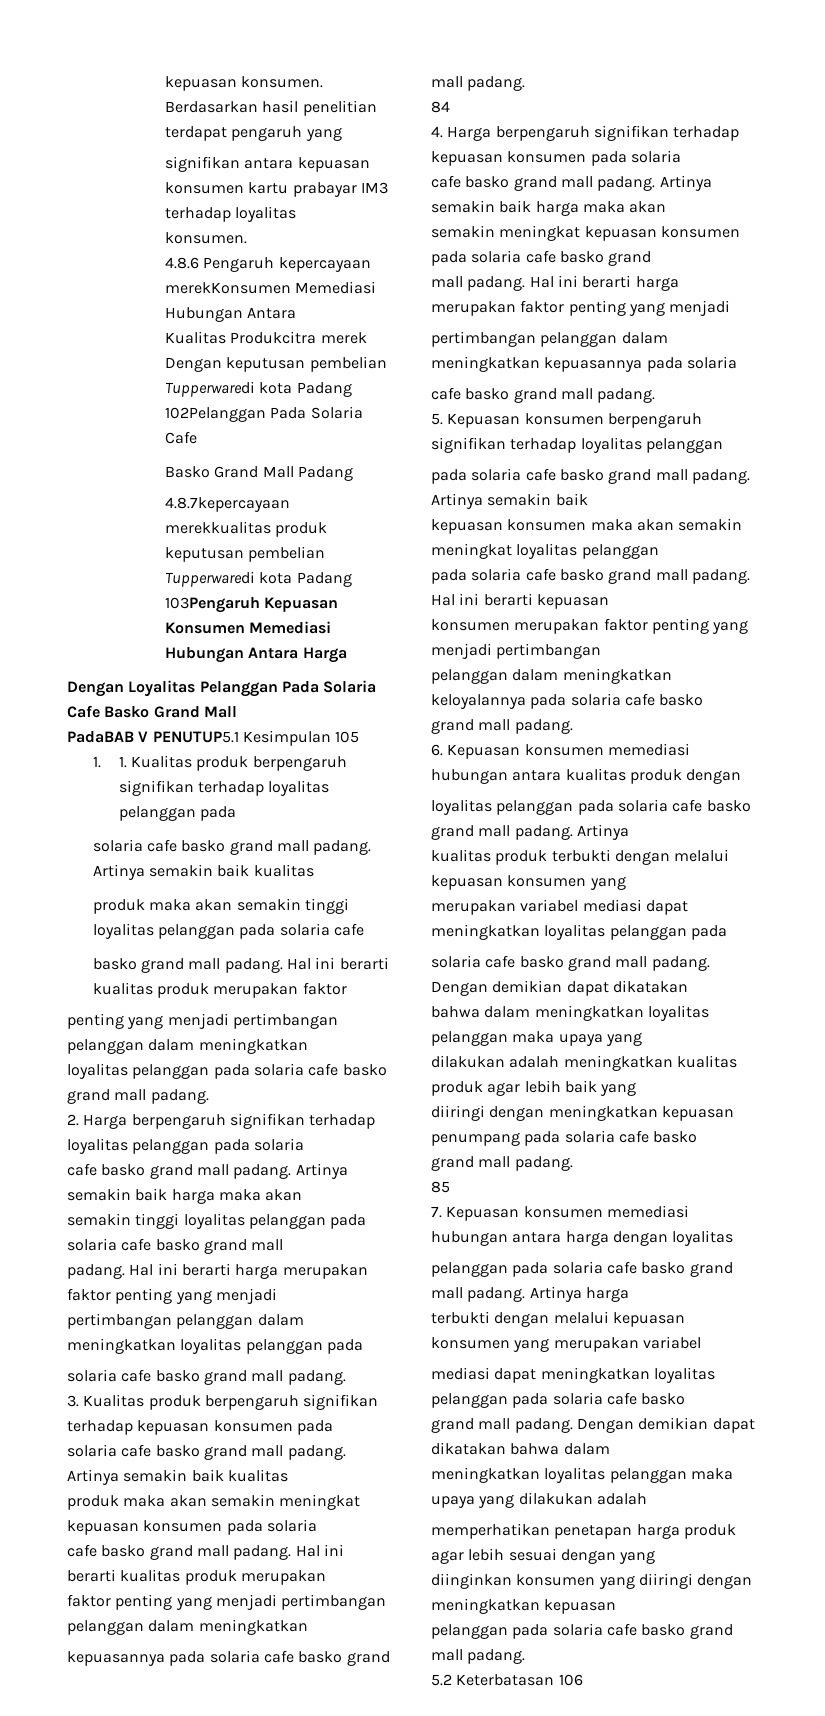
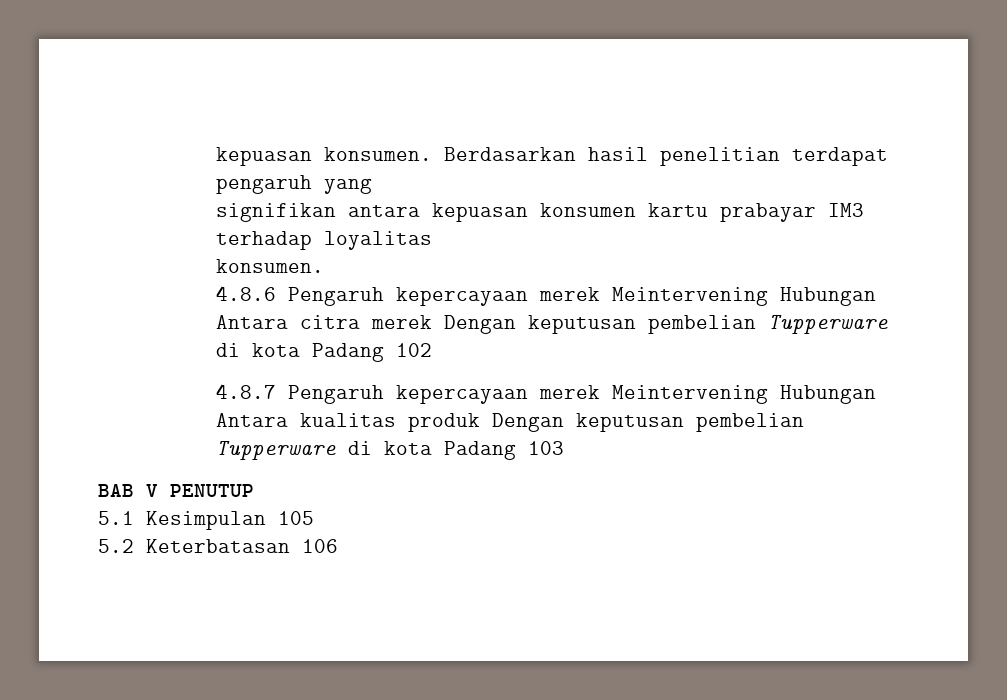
[165,281,377,294] [165,307,297,322] [165,331,317,344] merekKonsumen Memediasi Hubungan Antara // Kualitas Produkcitra -> [538,287,876,306] [215,315,360,329] merek Meintervening Hubungan Antara citra
[165,381,352,397] [165,406,363,422] [165,431,198,444] [165,466,354,481] [165,497,291,512] [165,521,328,537] [165,546,326,562] [165,571,352,587] [165,597,339,613] [165,621,332,634] [165,647,347,663] [67,680,377,697] [67,705,237,718] [67,730,360,746] [92,755,347,771] [118,780,330,796] [118,806,237,821] [92,839,372,855] [92,864,314,880] [92,898,350,914] [92,923,365,939] [92,957,389,973] [92,982,347,998] [67,1013,338,1029] [67,1038,308,1054] [67,1063,387,1079] [67,1089,209,1104] [67,1113,376,1129] [67,1138,304,1154] [67,1163,348,1179] [67,1188,303,1204] [67,1213,367,1229] [67,1238,284,1254] [67,1263,368,1279] [67,1288,277,1304] [67,1313,304,1329] [67,1338,363,1354] [67,1369,346,1385] [67,1394,379,1410] [67,1420,333,1435] [67,1444,346,1460] [67,1469,288,1485] [67,1494,361,1510] [67,1519,317,1535] [67,1544,344,1560] [67,1569,326,1585] [67,1594,387,1610] [67,1619,308,1635] [67,1650,390,1666] [431,76,526,91] [431,101,450,113] [431,125,740,141] [431,150,681,166] [431,175,712,191] [431,200,667,216] [431,225,740,241] [431,250,652,266] [431,275,679,291] [431,300,731,316] [431,331,668,347] [431,356,737,372] [431,387,656,403] [431,413,702,428] [431,437,723,453] [431,468,750,484] [431,493,588,509] [431,518,743,534] [431,543,659,559] [431,568,750,584] [431,593,609,609] [431,618,749,634] [431,643,602,659] [431,668,672,684] [431,693,704,709] [431,719,573,734] [431,743,690,759] [431,768,742,784] [431,799,751,815] [431,824,629,840] [431,849,730,865] [431,875,626,890] [431,899,688,915] [431,924,727,940] [431,955,710,971] [431,980,688,996] [431,1005,709,1021] [431,1031,642,1046] [431,1055,737,1071] [431,1080,637,1096] [431,1105,734,1121] [431,1130,698,1146] [431,1156,573,1171] [431,1181,450,1193] [431,1205,689,1221] [431,1230,734,1246] [431,1261,733,1277] [431,1286,629,1302] [431,1311,685,1327] [431,1336,701,1352] [431,1367,715,1383] [431,1392,686,1408] [431,1417,755,1433] [431,1442,610,1455] [431,1467,733,1483] [431,1492,647,1508] [431,1523,736,1539] [431,1548,656,1564] [431,1573,753,1589] [431,1598,617,1614] [431,1623,733,1639] [431,1649,526,1664] Tupperwaredi kota Padang 102Pelanggan Pada Solaria Cafe // Basko Grand Mall Padang // 4.8.7kepercayaan merekkualitas produk keputusan pembelian Tupperwaredi kota Padang 103Pengaruh Kepuasan Konsumen Memediasi Hubungan Antara Harga // Dengan Loyalitas Pelanggan Pada Solaria Cafe Basko Grand Mall // PadaBAB V PENUTUP5.1 Kesimpulan 105 // 1. 1. Kualitas produk berpengaruh signifikan terhadap loyalitas pelanggan pada // solaria cafe basko grand mall padang. Artinya semakin baik kualitas // produk maka akan semakin tinggi loyalitas pelanggan pada solaria cafe // basko grand mall padang. Hal ini berarti kualitas produk merupakan faktor // penting yang menjadi pertimbangan pelanggan dalam meningkatkan // loyalitas pelanggan pada solaria cafe basko grand mall padang. // 2. Harga berpengaruh signifikan terhadap loyalitas pelanggan pada solaria // cafe basko grand mall padang. Artinya semakin baik harga maka akan // semakin tinggi loyalitas pelanggan pada solaria cafe basko grand mall // padang. Hal ini berarti harga merupakan faktor penting yang menjadi // pertimbangan pelanggan dalam meningkatkan loyalitas pelanggan pada // solaria cafe basko grand mall padang. // 3. Kualitas produk berpengaruh signifikan terhadap kepuasan konsumen pada // solaria cafe basko grand mall padang. Artinya semakin baik kualitas // produk maka akan semakin meningkat kepuasan konsumen pada solaria // cafe basko grand mall padang. Hal ini berarti kualitas produk merupakan // faktor penting yang menjadi pertimbangan pelanggan dalam meningkatkan // kepuasannya pada solaria cafe basko grand mall padang. // 84 // 4. Harga berpengaruh signifikan terhadap kepuasan konsumen pada solaria // cafe basko grand mall padang. Artinya semakin baik harga maka akan // semakin meningkat kepuasan konsumen pada solaria cafe basko grand // mall padang. Hal ini berarti harga merupakan faktor penting yang menjadi // pertimbangan pelanggan dalam meningkatkan kepuasannya pada solaria // cafe basko grand mall padang. // 5. Kepuasan konsumen berpengaruh signifikan terhadap loyalitas pelanggan // pada solaria cafe basko grand mall padang. Artinya semakin baik // kepuasan konsumen maka akan semakin meningkat loyalitas pelanggan // pada solaria cafe basko grand mall padang. Hal ini berarti kepuasan // konsumen merupakan faktor penting yang menjadi pertimbangan // pelanggan dalam meningkatkan keloyalannya pada solaria cafe basko // grand mall padang. // 6. Kepuasan konsumen memediasi hubungan antara kualitas produk dengan // loyalitas pelanggan pada solaria cafe basko grand mall padang. Artinya // kualitas produk terbukti dengan melalui kepuasan konsumen yang // merupakan variabel mediasi dapat meningkatkan loyalitas pelanggan pada // solaria cafe basko grand mall padang. Dengan demikian dapat dikatakan // bahwa dalam meningkatkan loyalitas pelanggan maka upaya yang // dilakukan adalah meningkatkan kualitas produk agar lebih baik yang // diiringi dengan meningkatkan kepuasan penumpang pada solaria cafe basko // grand mall padang. // 85 // 7. Kepuasan konsumen memediasi hubungan antara harga dengan loyalitas // pelanggan pada solaria cafe basko grand mall padang. Artinya harga // terbukti dengan melalui kepuasan konsumen yang merupakan variabel // mediasi dapat meningkatkan loyalitas pelanggan pada solaria cafe basko // grand mall padang. Dengan demikian dapat dikatakan bahwa dalam // meningkatkan loyalitas pelanggan maka upaya yang dilakukan adalah // memperhatikan penetapan harga produk agar lebih sesuai dengan yang // diinginkan konsumen yang diiringi dengan meningkatkan kepuasan // pelanggan pada solaria cafe basko grand mall padang. -> [767,315,888,334] [215,343,432,362] [215,384,876,404] [215,413,804,432] [215,441,564,460] [98,484,254,497] [98,511,314,530] Tupperware di kota Padang 102 // 4.8.7 Pengaruh kepercayaan merek Meintervening Hubungan Antara kualitas produk Dengan keputusan pembelian Tupperware di kota Padang 103 // BAB V PENUTUP // 5.1 Kesimpulan 105

